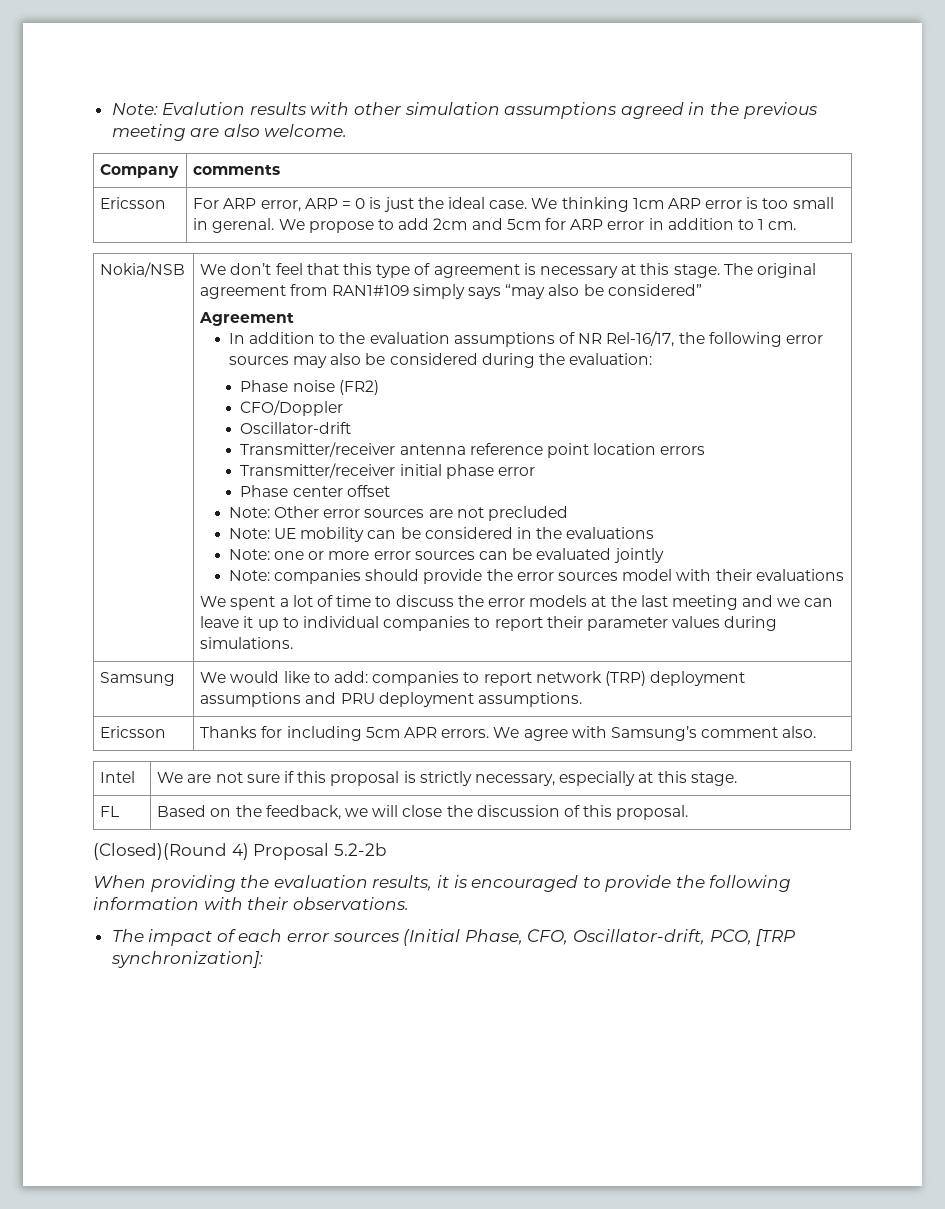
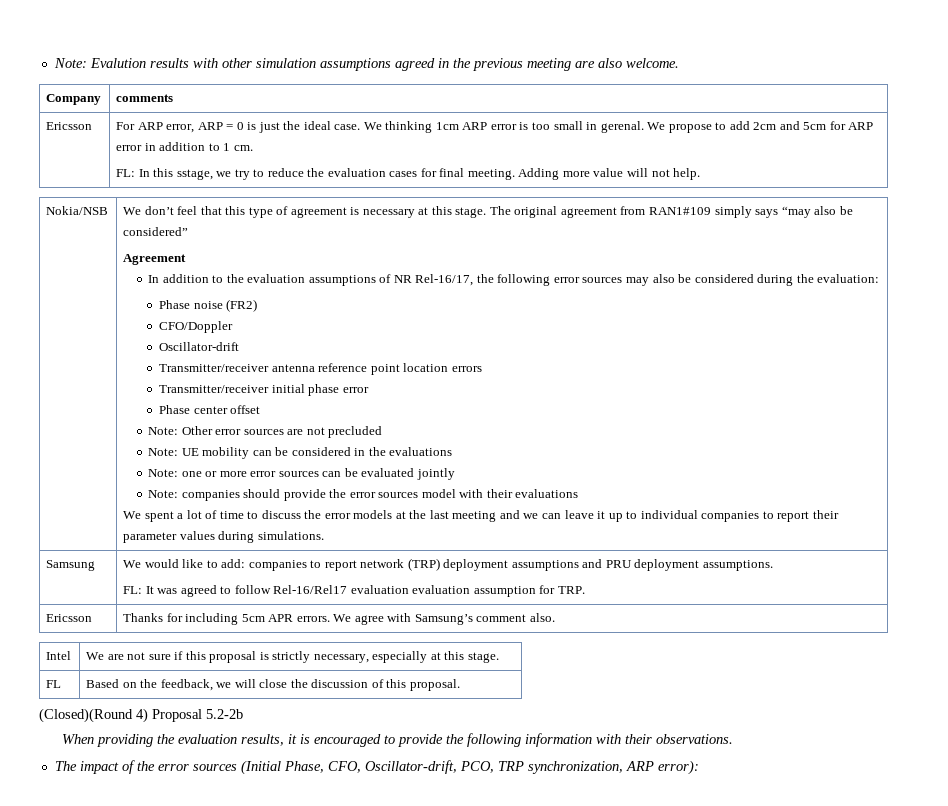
(797, 225) none -> [116,168,701,180] // FL: In this sstage, we try to reduce the evaluation cases for final meeting. Adding more value will not help.
(583, 699) none -> [123,585,585,597] // FL: It was agreed to follow Rel-16/Rel17 evaluation evaluation assumption for TRP.
[238,929,283,942] each -> [136,761,155,771] the
[756,929,796,946] [110,951,263,968] [TRP synchronization]: -> [497,760,699,775] TRP synchronization, ARP error):

